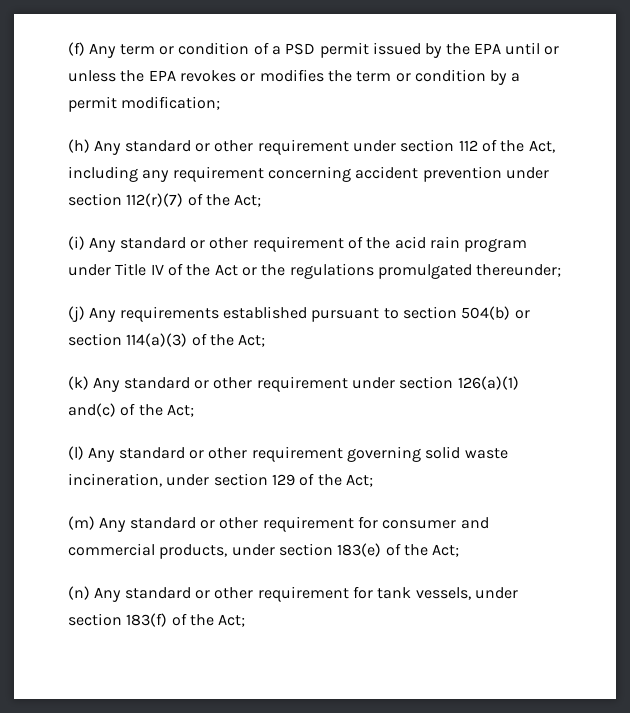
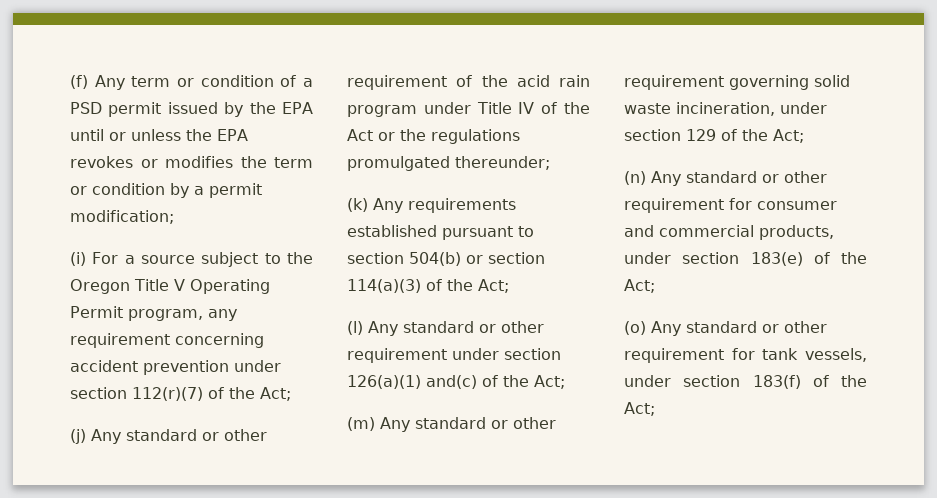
[68,139,555,155] [68,166,138,182] (h) Any standard or other requirement under section 112 of the Act, including -> [70,252,313,267] [70,279,270,294] [70,306,203,321] (i) For a source subject to the Oregon Title V Operating Permit program,
[68,236,85,250] (i) -> [70,429,86,444] (j)
[68,306,85,322] (j) -> [347,198,368,212] (k)
[68,376,89,390] (k) -> [347,321,363,335] (l)
[68,446,84,460] (l) -> [347,417,375,431] (m)
[68,516,95,530] (m) -> [624,171,646,185] (n)
[68,586,90,600] (n) -> [624,321,646,335] (o)

